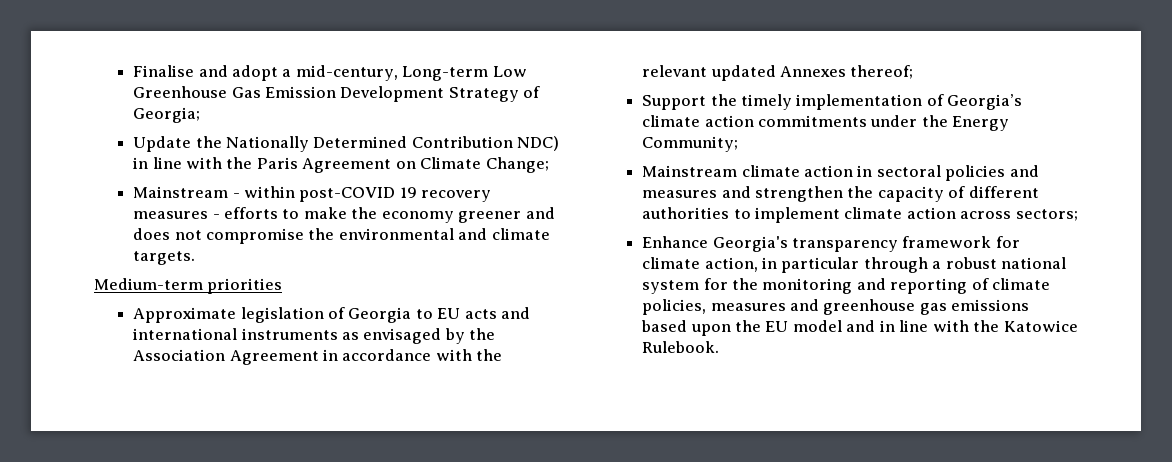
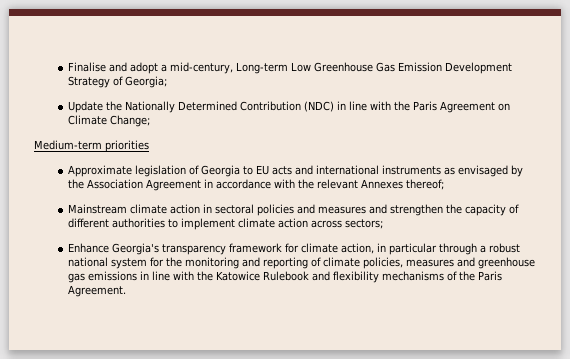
[517,136,560,151] NDC) -> [303,101,334,112] (NDC)
[133,186,492,202] [133,207,555,223] [133,228,550,244] [133,251,196,265] // Mainstream - within post-COVID 19 recovery measures - efforts to make the economy greener and does not compromise the environmental and climate targets. -> (150, 121) none
[710,65,776,81] updated -> (358, 184) none
[642,94,1023,110] [642,115,1010,131] [642,136,739,152] // Support the timely implementation of Georgia’s climate action commitments under the Energy Community; -> (444, 184) none
[641,320,876,336] based upon the EU model and -> (137, 276) none
[642,341,720,353] Rulebook. -> [262,271,502,283] [67,285,126,297] Rulebook and flexibility mechanisms of the Paris Agreement.

